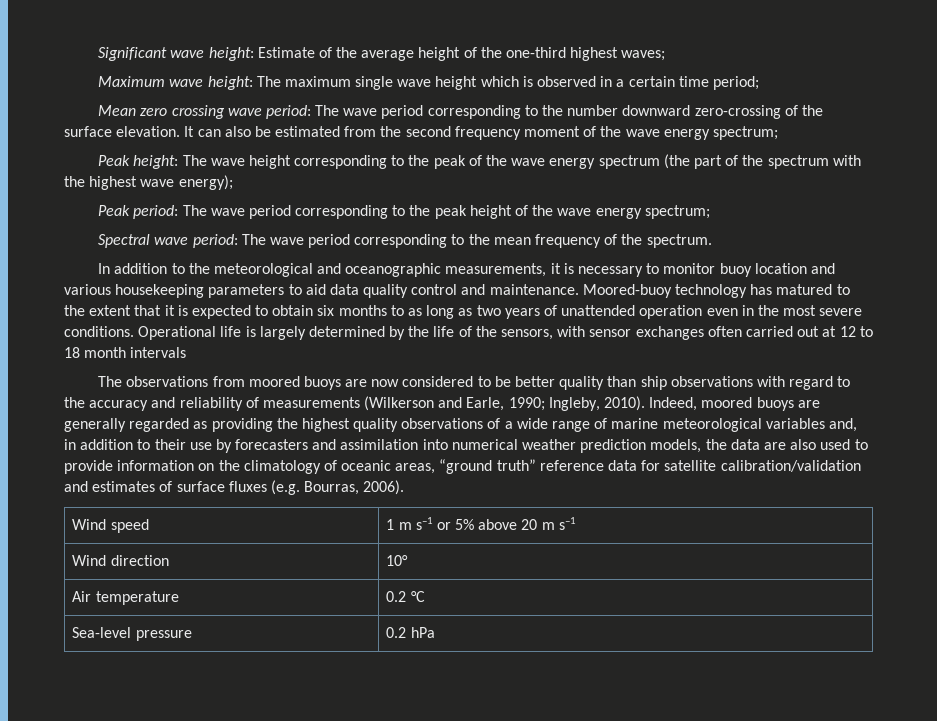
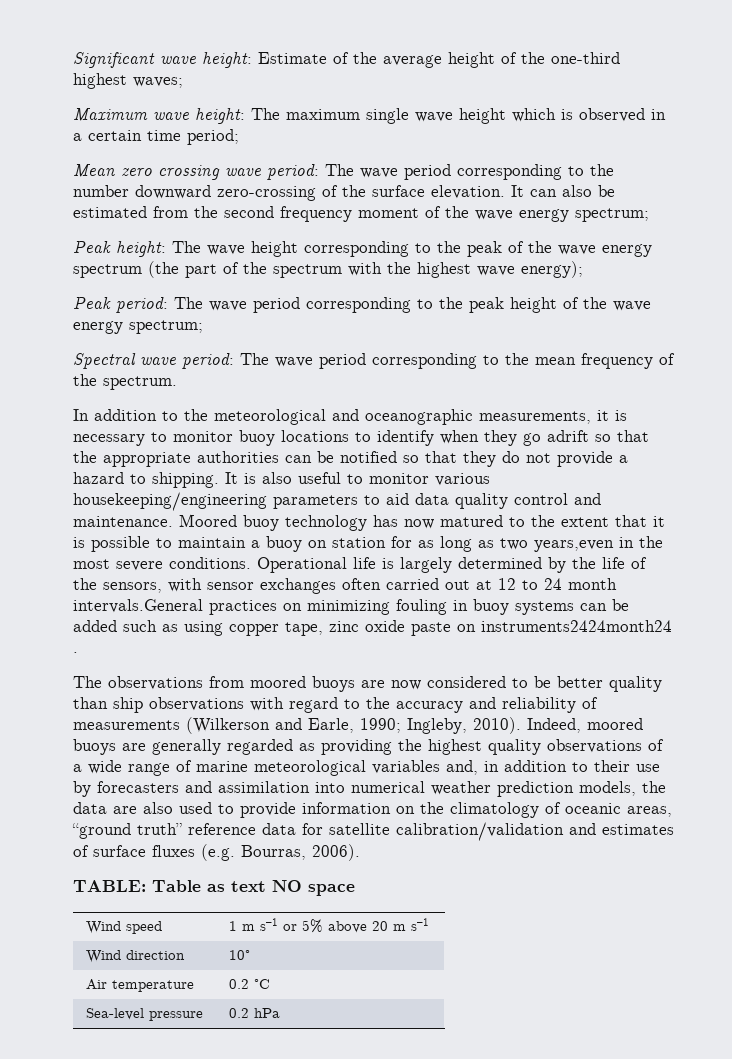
[754,263,835,274] [64,284,205,298] location and various housekeeping -> [281,430,649,446] [73,451,628,467] [73,472,490,488] [73,492,267,511] locations to identify when they go adrift so that the appropriate authorities can be notified so that they do not provide a hazard to shipping. It is also useful to monitor various housekeeping/engineering
[582,284,672,298] Moored-buoy -> [179,514,279,531] Moored buoy
(773, 289) none -> [404,519,434,529] now
[191,305,738,319] expected to obtain six months to as long as two years of unattended operation even -> [91,536,614,552] possible to maintain a buoy on station for as long as two years,even
[64,347,187,358] 18 month intervals -> [544,578,617,590] [73,599,629,615] [73,620,672,636] [73,652,78,653] 24 month intervals.General practices on minimizing fouling in buoy systems can be added such as using copper tape, zinc oxide paste on instruments2424month24 .
(405, 487) none -> [73,880,355,896] // TABLE: Table as text NO space

